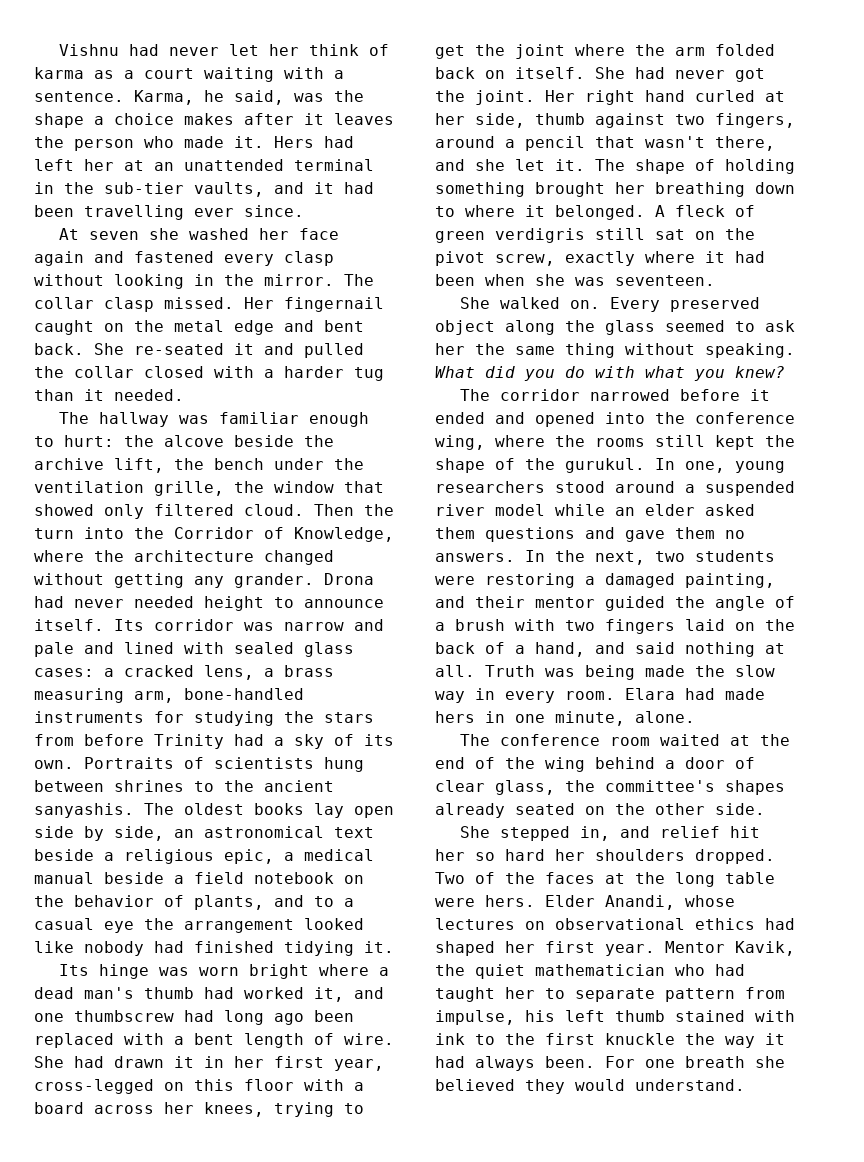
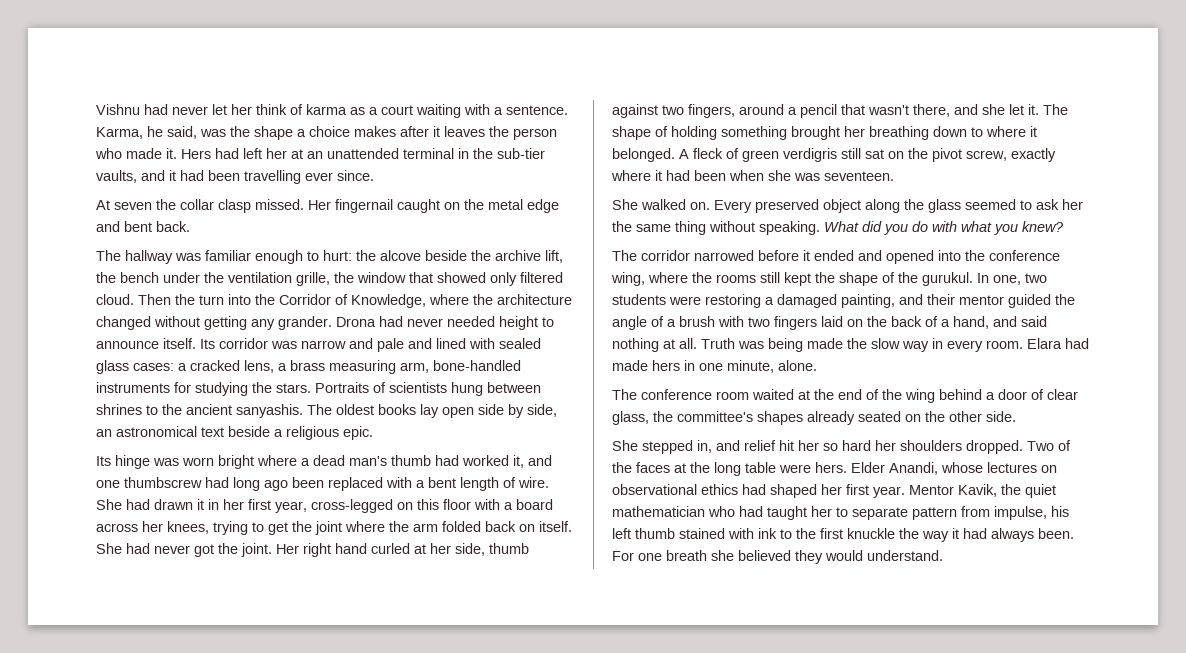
[148,228,339,240] [34,251,334,266] [34,274,374,289] she washed her face again and fastened every clasp without looking in the mirror. The -> [156,199,176,210] the
[94,343,364,358] [34,366,384,381] [34,389,184,401] She re-seated it and pulled the collar closed with a harder tug than it needed. -> (190, 226) none
[324,712,374,723] [34,734,394,749] [34,760,74,769] stars from before Trinity had a sky of its own. -> [276,383,311,393] stars.
[224,849,374,864] [34,872,364,884] [34,895,354,910] [34,918,364,933] [34,941,394,956] epic, a medical manual beside a field notebook on the behavior of plants, and to a casual eye the arrangement looked like nobody had finished tidying it. -> [343,426,373,440] epic.
[735,461,785,473] [435,481,795,496] [435,504,755,516] [435,527,745,542] [435,550,645,565] young researchers stood around a suspended river model while an elder asked them questions and gave them no answers. In the next, -> (1021, 280) none

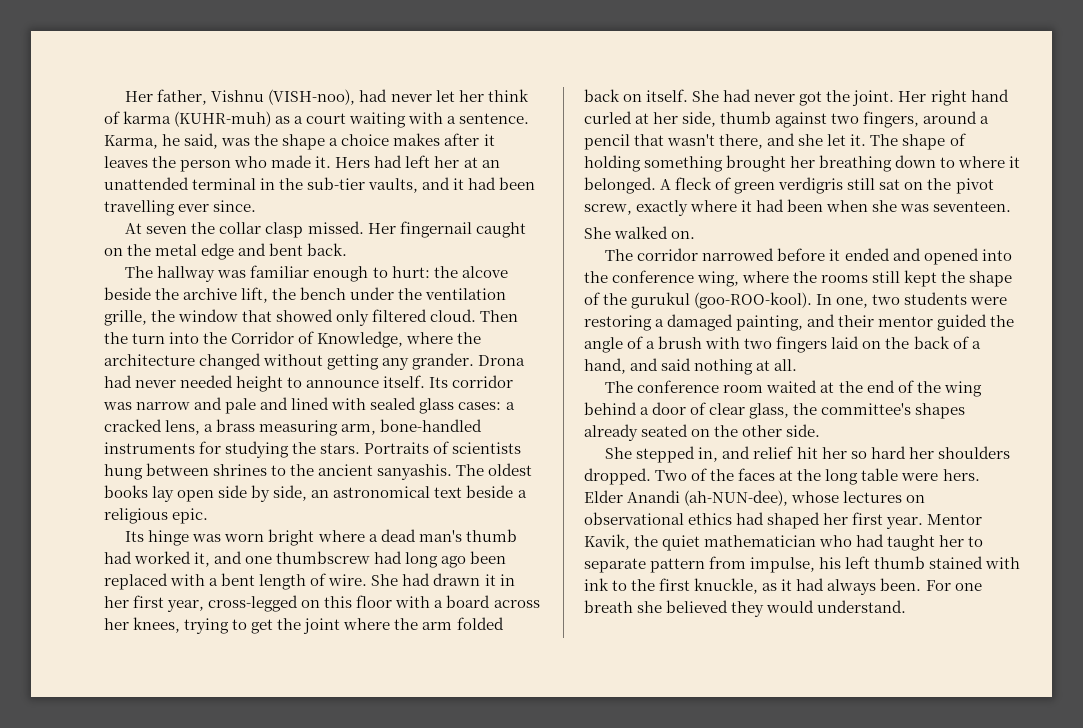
[96,104,140,115] Vishnu -> [125,89,356,105] Her father, Vishnu (VISH-noo),
(347, 109) none -> [174,111,272,127] (KUHR-muh)
[714,199,1083,213] [612,221,1064,235] Every preserved object along the glass seemed to ask her the same thing without speaking. What did you do with what you knew? -> (696, 235) none
[922,272,973,286] gurukul. -> [631,292,813,309] gurukul (goo-ROO-kool).
[701,338,1089,352] [612,360,817,373] Truth was being made the slow way in every room. Elara had made hers in one minute, alone. -> (798, 365) none
[889,462,938,475] Anandi, -> [627,490,789,506] Anandi (ah-NUN-dee),
[847,528,949,542] knuckle the way -> [694,578,778,594] knuckle, as

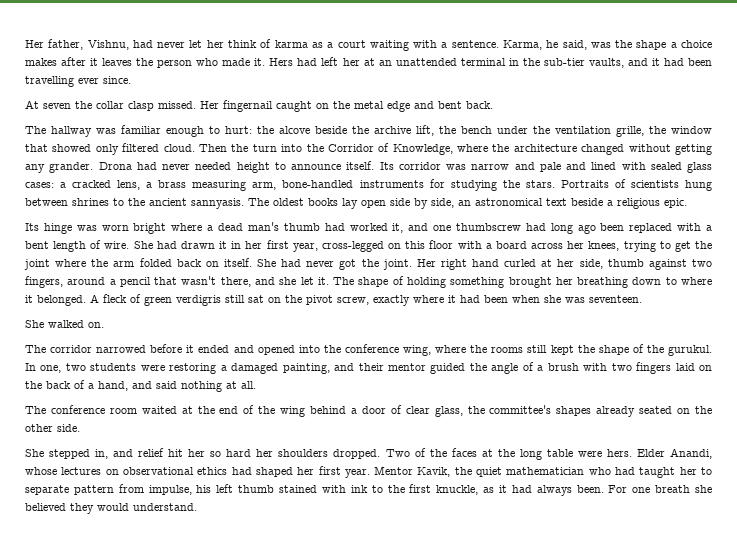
[211,89,356,105] Vishnu (VISH-noo), -> [87,40,129,50] Vishnu,
[174,111,272,127] (KUHR-muh) -> (308, 44) none
[377,464,453,480] sanyashis. -> [191,198,244,209] sannyasis.
[631,292,813,309] gurukul (goo-ROO-kool). -> [667,345,712,356] gurukul.
[627,490,789,506] Anandi (ah-NUN-dee), -> [670,448,713,459] Anandi,

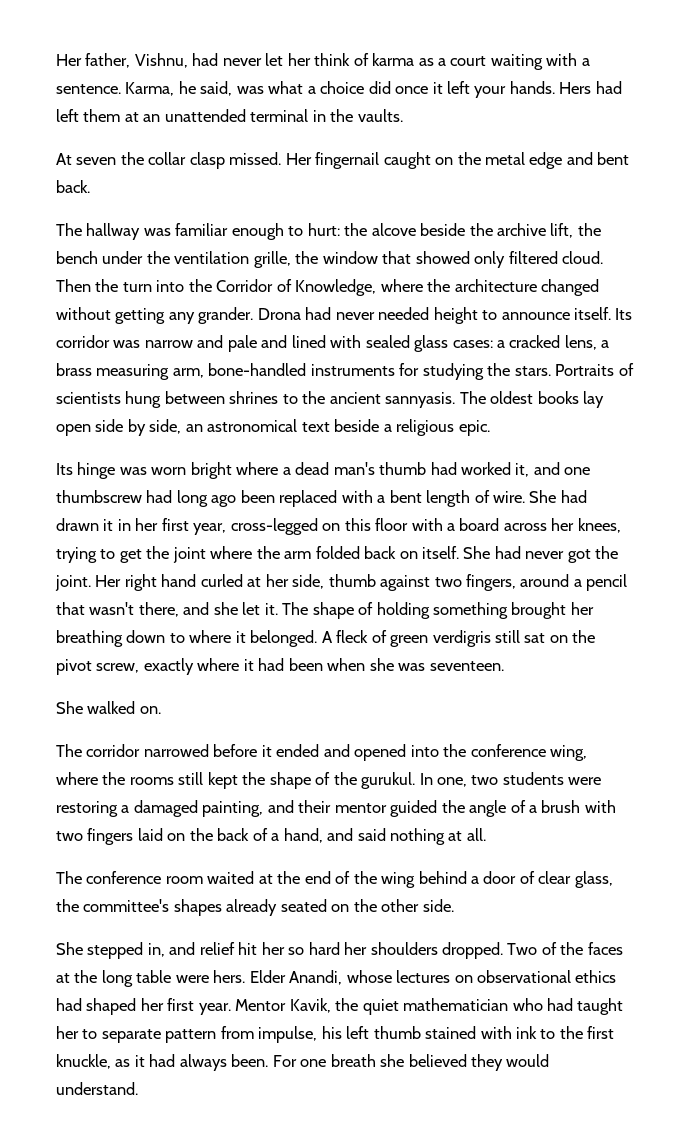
[615,40,712,50] [25,57,266,68] the shape a choice makes after it leaves the person who made it. -> [268,81,555,98] what a choice did once it left your hands.
[342,58,360,66] her -> [83,109,121,122] them
[543,58,712,68] [25,76,131,87] sub-tier vaults, and it had been travelling ever since. -> [357,109,403,122] vaults.

